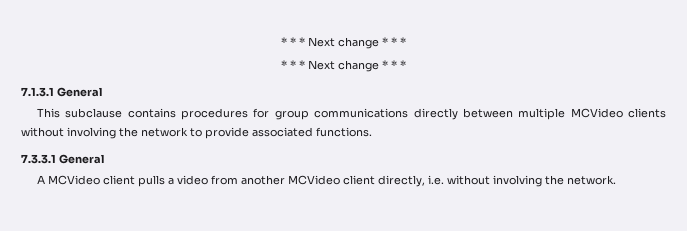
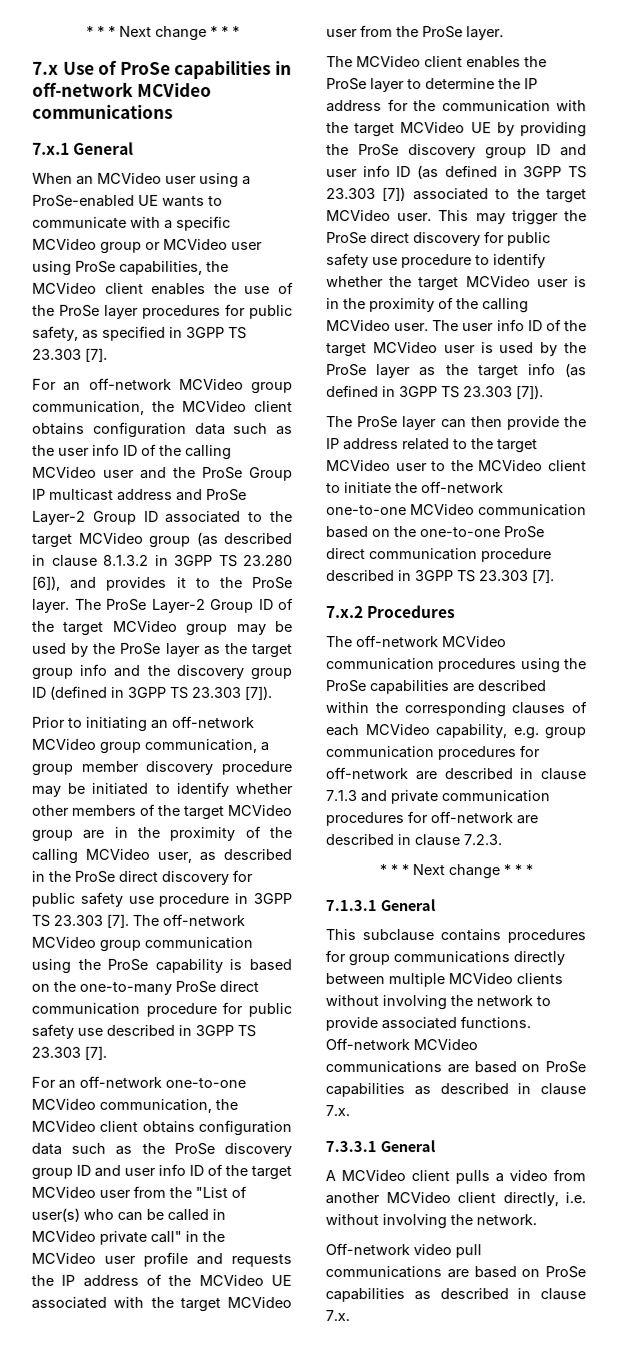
[281,37,406,49] * * * Next change * * * -> [85,25,240,41] [32,60,292,79] [32,81,212,97] [32,104,173,119] [32,141,135,155] [32,172,251,188] [32,194,223,207] [32,215,231,231] [32,238,263,254] [32,260,229,276] [32,281,294,295] [32,303,293,319] [32,325,247,341] [32,347,108,362] [32,377,293,394] [32,400,293,415] [32,421,293,438] [32,443,232,460] [32,466,293,481] [32,488,247,501] [32,510,293,525] [32,531,293,548] [32,554,293,567] [32,575,293,591] [32,597,294,613] [32,620,293,636] [32,642,293,658] [32,663,293,680] [31,685,272,700] [31,715,254,732] [31,738,269,754] [31,760,292,776] [31,781,293,797] [31,803,292,820] [31,825,292,842] [31,848,292,864] [31,869,253,885] [31,891,292,907] [31,913,245,928] [31,936,253,952] [31,958,292,974] [31,980,259,995] [31,1001,292,1017] [31,1023,256,1039] [31,1045,107,1060] [31,1075,246,1089] [31,1098,238,1113] [31,1119,292,1136] [31,1142,292,1157] [31,1163,292,1180] [31,1185,247,1198] [31,1207,226,1222] [31,1230,225,1245] [31,1251,292,1267] [31,1273,292,1287] [31,1296,292,1312] [326,25,504,41] [326,56,547,69] [326,78,538,93] [326,99,587,113] [326,122,587,138] [326,144,587,160] [326,165,587,180] [326,187,587,204] [326,210,587,226] [326,231,551,247] [326,253,546,269] [326,276,587,292] [326,297,529,314] [326,319,587,332] [326,342,587,358] [326,363,587,380] [326,385,544,400] [326,416,587,431] [326,438,538,454] [326,460,587,472] [326,481,504,495] [326,504,587,517] [326,526,545,539] [326,548,552,563] [326,569,555,584] [326,605,457,619] [326,635,507,648] [326,658,587,674] [325,680,547,695] [325,701,587,718] [325,724,586,740] [325,745,540,761] [325,767,586,781] [325,790,550,805] [325,811,538,827] [325,834,502,847] * * * Next change * * * // 7.x Use of ProSe capabilities in off-network MCVideo communications // 7.x.1 General // When an MCVideo user using a ProSe-enabled UE wants to communicate with a specific MCVideo group or MCVideo user using ProSe capabilities, the MCVideo client enables the use of the ProSe layer procedures for public safety, as specified in 3GPP TS 23.303 [7]. // For an off-network MCVideo group communication, the MCVideo client obtains configuration data such as the user info ID of the calling MCVideo user and the ProSe Group IP multicast address and ProSe Layer-2 Group ID associated to the target MCVideo group (as described in clause 8.1.3.2 in 3GPP TS 23.280 [6]), and provides it to the ProSe layer. The ProSe Layer-2 Group ID of the target MCVideo group may be used by the ProSe layer as the target group info and the discovery group ID (defined in 3GPP TS 23.303 [7]). // Prior to initiating an off-network MCVideo group communication, a group member discovery procedure may be initiated to identify whether other members of the target MCVideo group are in the proximity of the calling MCVideo user, as described in the ProSe direct discovery for public safety use procedure in 3GPP TS 23.303 [7]. The off-network MCVideo group communication using the ProSe capability is based on the one-to-many ProSe direct communication procedure for public safety use described in 3GPP TS 23.303 [7]. // For an off-network one-to-one MCVideo communication, the MCVideo client obtains configuration data such as the ProSe discovery group ID and user info ID of the target MCVideo user from the "List of user(s) who can be called in MCVideo private call" in the MCVideo user profile and requests the IP address of the MCVideo UE associated with the target MCVideo user from the ProSe layer. // The MCVideo client enables the ProSe layer to determine the IP address for the communication with the target MCVideo UE by providing the ProSe discovery group ID and user info ID (as defined in 3GPP TS 23.303 [7]) associated to the target MCVideo user. This may trigger the ProSe direct discovery for public safety use procedure to identify whether the target MCVideo user is in the proximity of the calling MCVideo user. The user info ID of the target MCVideo user is used by the ProSe layer as the target info (as defined in 3GPP TS 23.303 [7]). // The ProSe layer can then provide the IP address related to the target MCVideo user to the MCVideo client to initiate the off-network one-to-one MCVideo communication based on the one-to-one ProSe direct communication procedure described in 3GPP TS 23.303 [7]. // 7.x.2 Procedures // The off-network MCVideo communication procedures using the ProSe capabilities are described within the corresponding clauses of each MCVideo capability, e.g. group communication procedures for off-network are described in clause 7.1.3 and private communication procedures for off-network are described in clause 7.2.3.
(372, 132) none -> [325,1038,478,1051] [325,1061,586,1074] [325,1083,586,1098] [325,1105,350,1117] Off-network MCVideo communications are based on ProSe capabilities as described in clause 7.x.
(616, 180) none -> [325,1243,482,1259] [325,1266,586,1279] [325,1288,586,1303] [325,1310,350,1322] // Off-network video pull communications are based on ProSe capabilities as described in clause 7.x.

